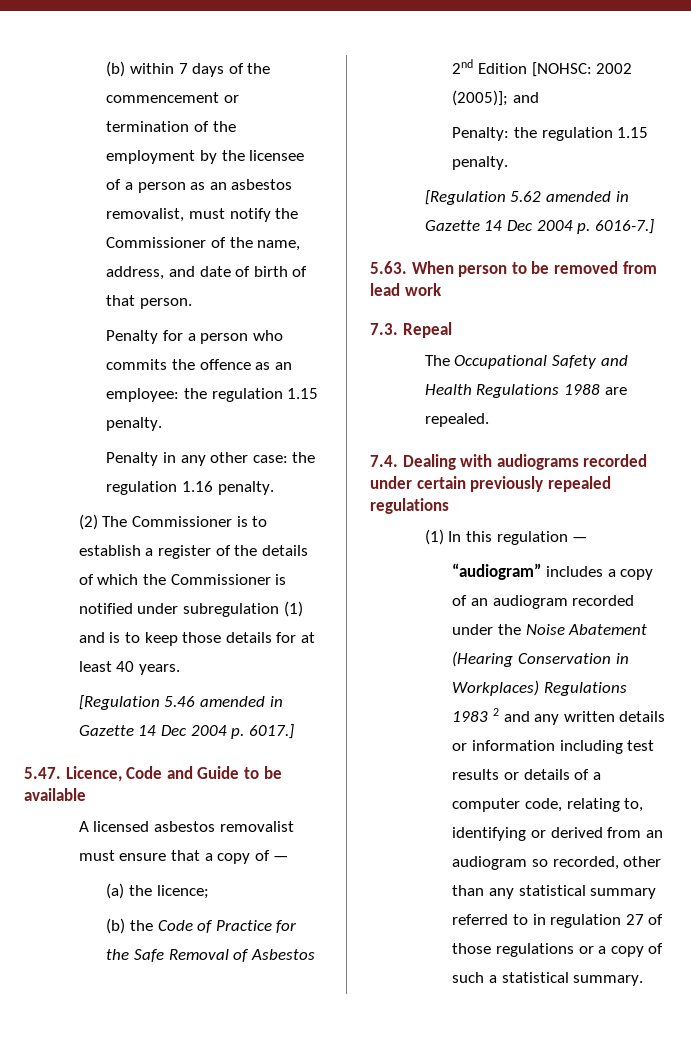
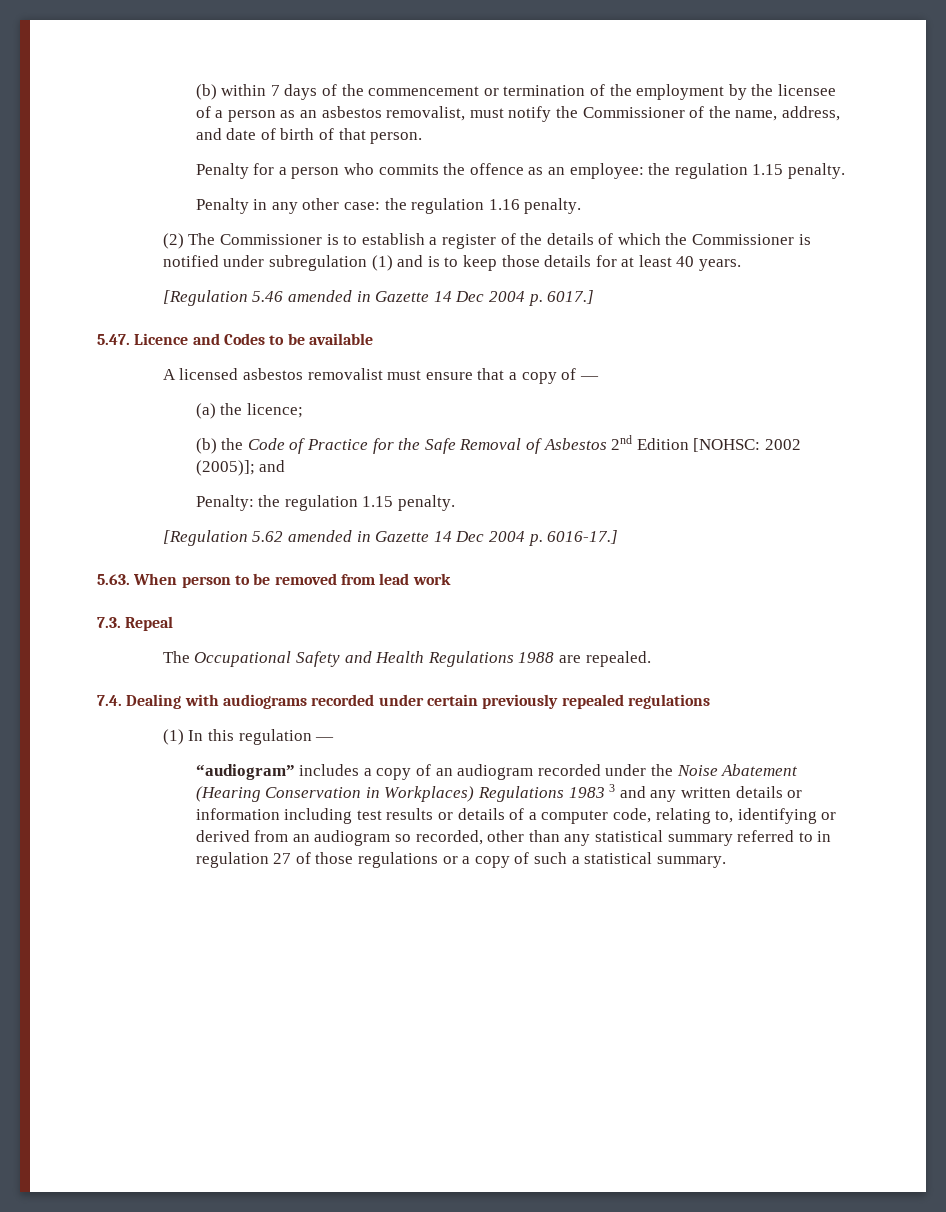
[65,766,240,782] Licence, Code and Guide -> [134,333,265,345] Licence and Codes
[594,219,654,234] 6016-7.] -> [547,530,619,544] 6016-17.]
[492,708,499,716] 2 -> [609,784,616,792] 3

